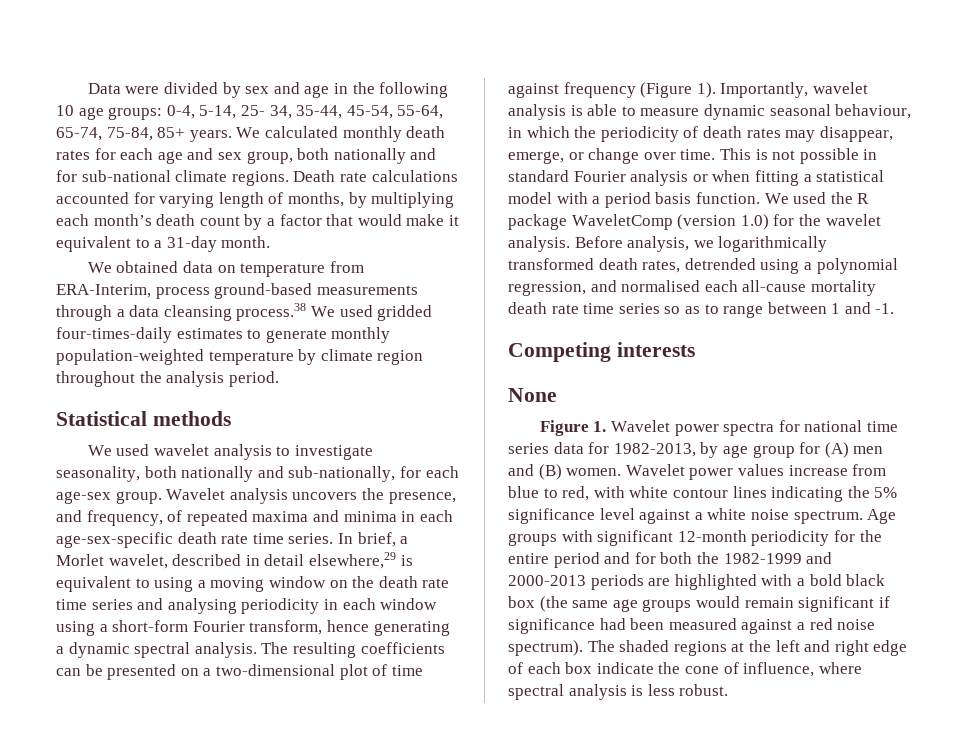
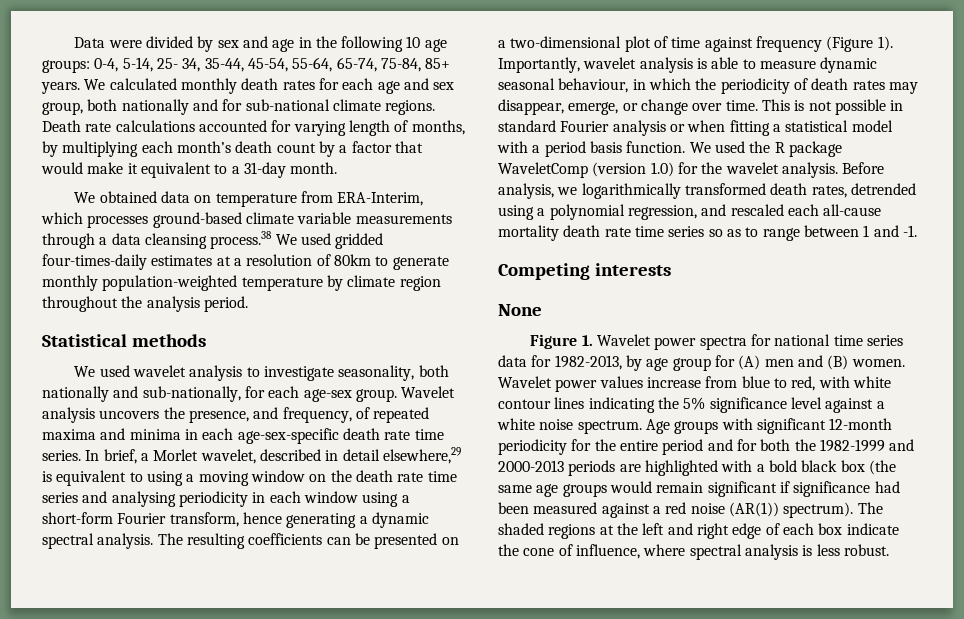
[155,283,313,299] process ground-based -> [41,212,352,228] which processes ground-based climate variable
(243, 333) none -> [216,254,371,266] at a resolution of 80km
[621,280,701,292] normalised -> [730,204,784,216] rescaled
(876, 624) none -> [728,502,779,517] (AR(1))

